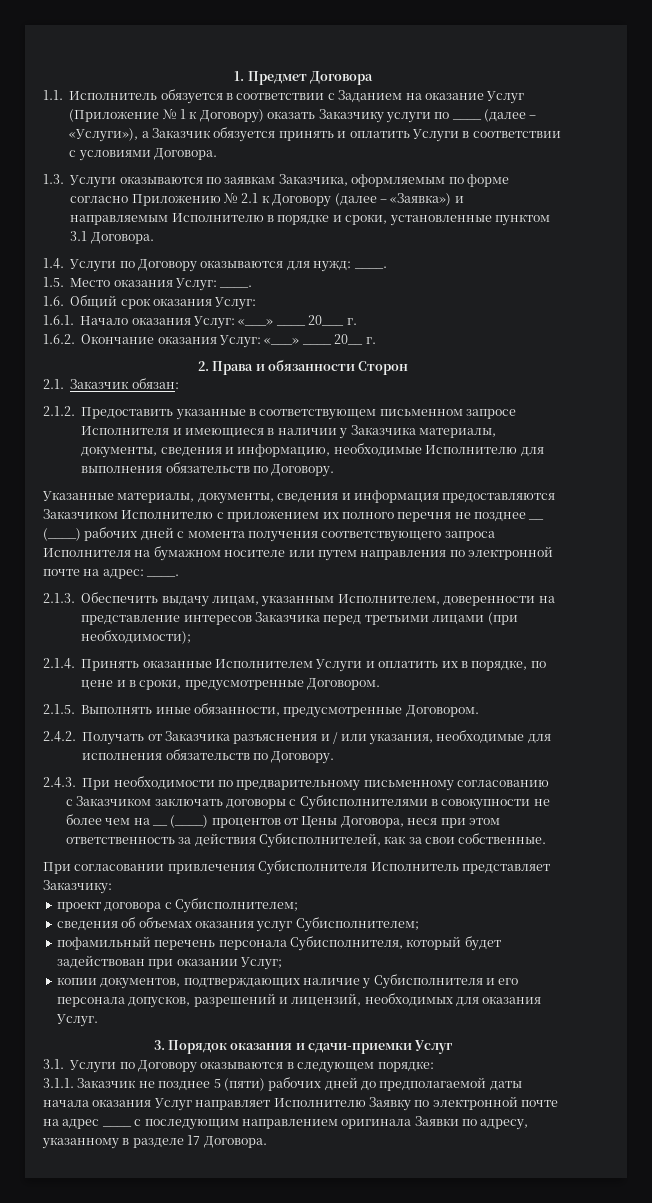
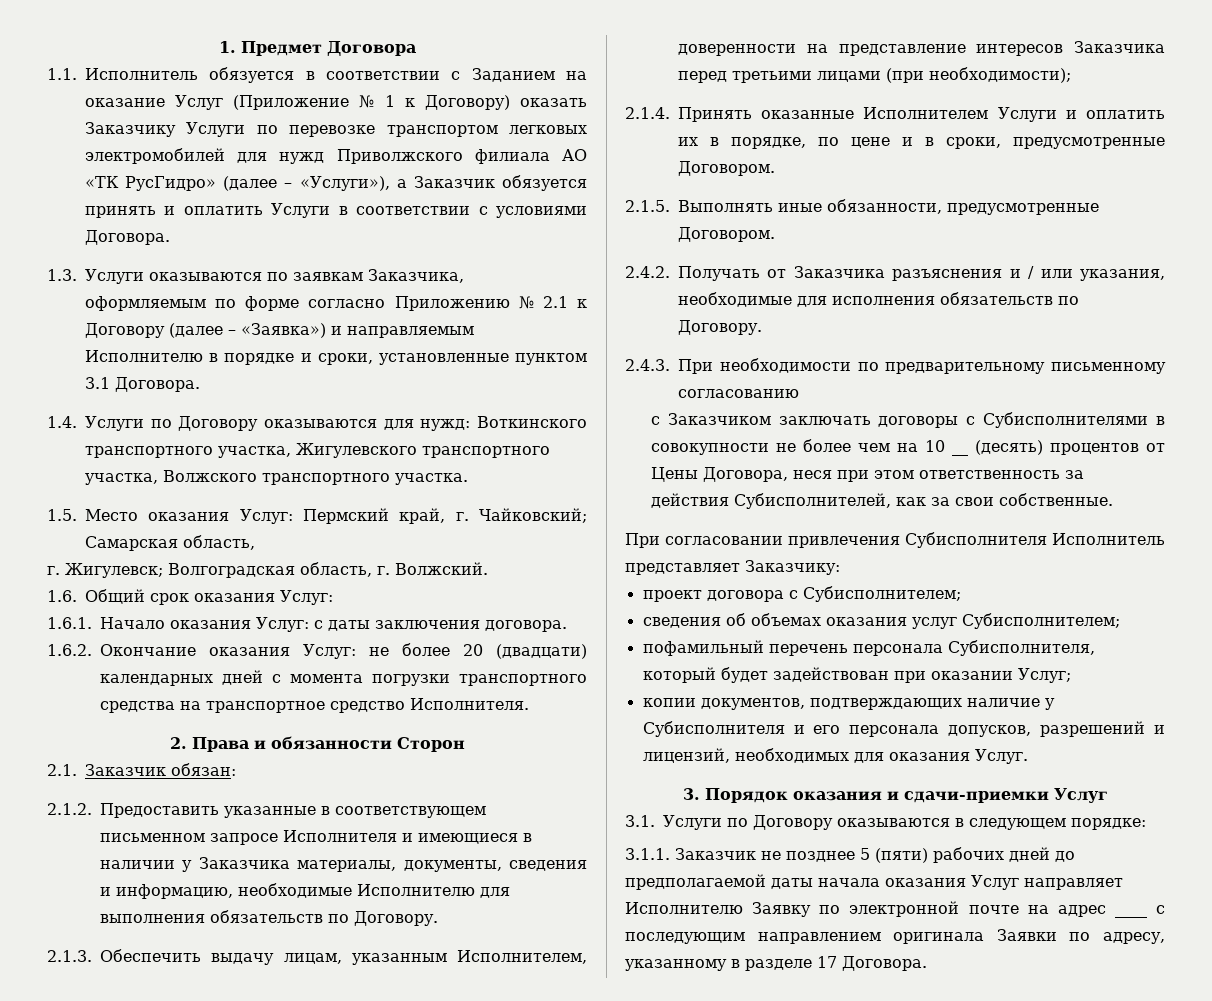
[385,112,450,123] [451,119,482,120] услуги по ____ -> [186,122,587,137] [85,148,587,164] [85,176,217,191] Услуги по перевозке транспортом легковых электромобилей для нужд Приволжского филиала АО «ТК РусГидро»
[353,266,387,269] [43,277,253,291] ____. // 1.5. Место оказания Услуг: ____. -> [477,416,587,428] [85,443,550,458] [85,470,468,485] [47,508,587,524] [85,535,255,551] [47,562,488,578] Воткинского транспортного участка, Жигулевского транспортного участка, Волжского транспортного участка. // 1.5. Место оказания Услуг: Пермский край, г. Чайковский; Самарская область, // г. Жигулевск; Волгоградская область, г. Волжский.
[238,315,357,326] «___» ____ 20___ г. -> [314,620,567,632] с даты заключения договора.
[264,334,376,345] «___» ____ 20__ г. -> [369,643,587,659] [100,670,587,686] [100,698,529,713] не более 20 (двадцати) календарных дней с момента погрузки транспортного средства на транспортное средство Исполнителя.
[42,490,556,504] [43,509,545,522] [43,527,495,542] [43,546,553,561] [43,569,180,579] // Указанные материалы, документы, сведения и информация предоставляются Заказчиком Исполнителю с приложением их полного перечня не позднее __ (____) рабочих дней с момента получения соответствующего запроса Исполнителя на бумажном носителе или путем направления по электронной почте на адрес: ____. -> (438, 918) none
[151,815,209,828] __ (____) -> [924,440,945,452] [951,440,1043,456] 10 __ (десять)

